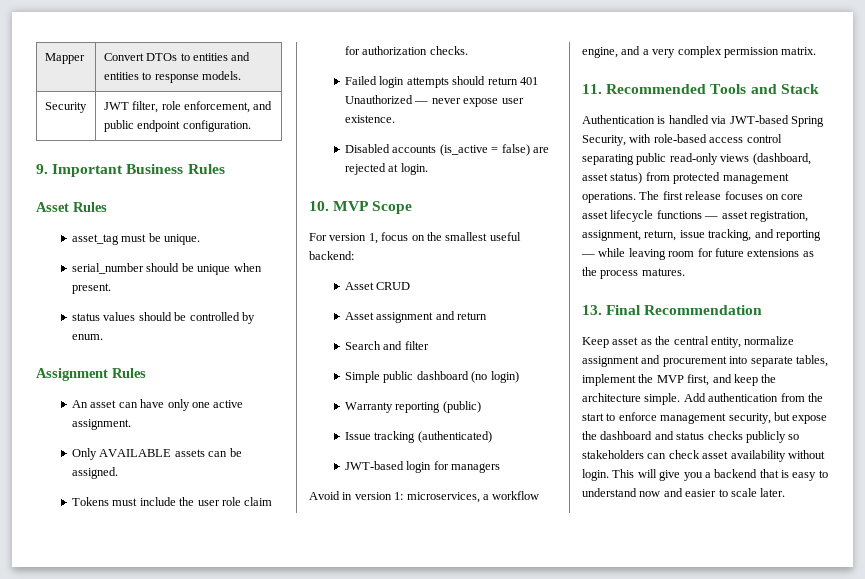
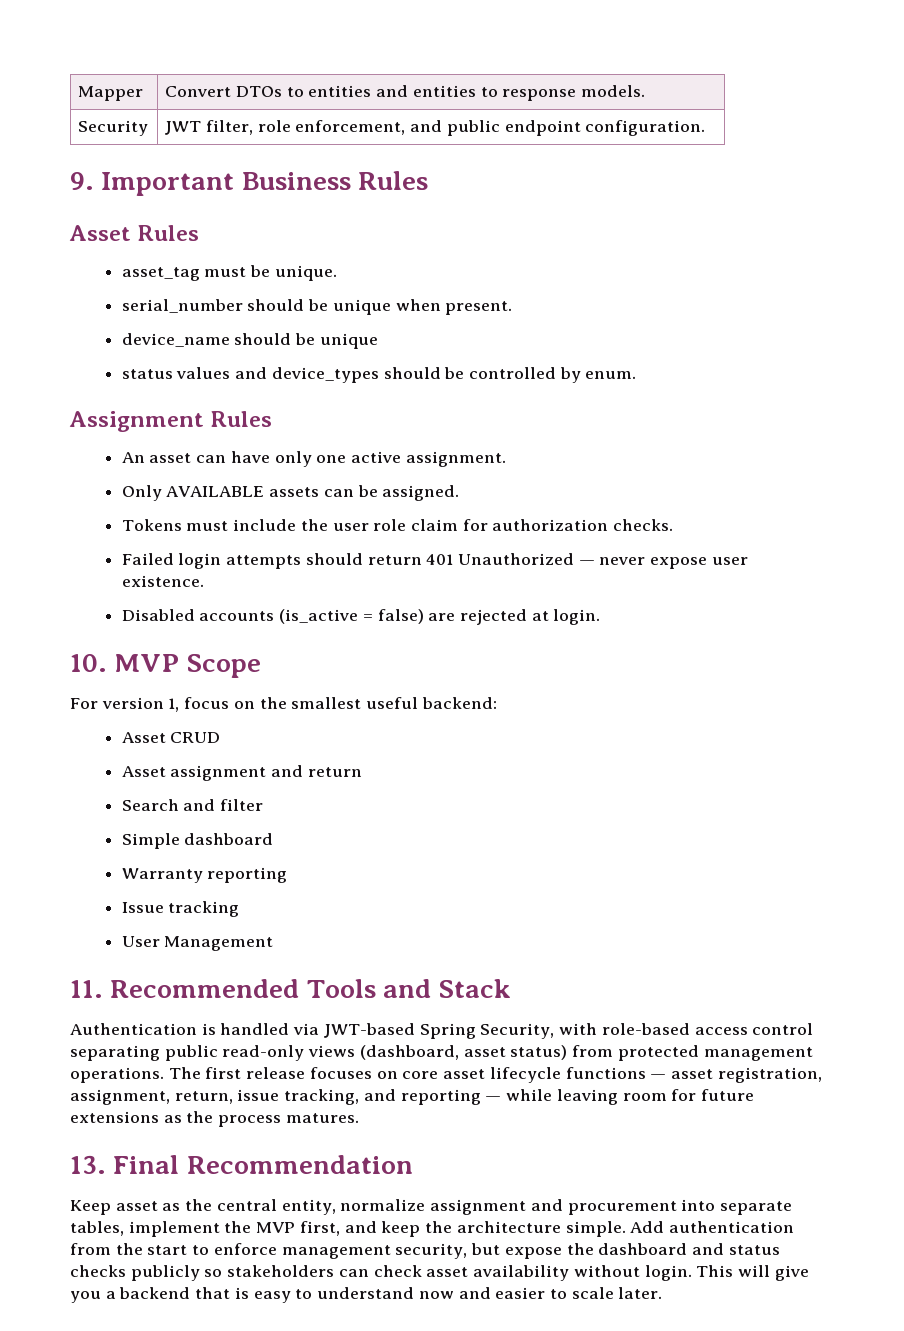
(112, 288) none -> [121,333,378,349] // device_name should be unique
(136, 316) none -> [235,367,379,383] and device_types
[383,371,519,383] public dashboard (no login) -> [184,833,274,845] dashboard
[442,401,481,413] (public) -> (288, 875) none
[417,431,492,443] [345,461,501,473] [309,491,540,503] [582,46,817,58] (authenticated) // JWT-based login for managers // Avoid in version 1: microservices, a workflow engine, and a very complex permission matrix. -> [121,936,274,951] // User Management

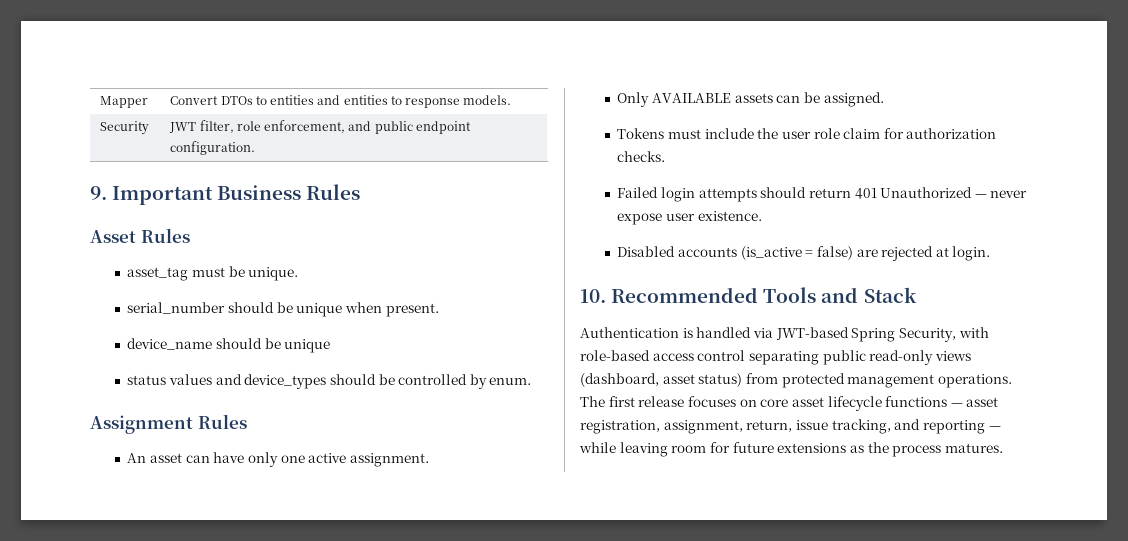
[114,654,261,678] [70,697,497,712] [121,732,221,743] [121,765,362,781] [121,799,264,811] [121,833,274,849] [121,867,288,883] [121,901,240,917] [121,936,274,951] [70,980,103,998] MVP Scope // For version 1, focus on the smallest useful backend: // Asset CRUD // Asset assignment and return // Search and filter // Simple dashboard // Warranty reporting // Issue tracking // User Management // 11. -> (606, 296) none
[70,1155,413,1174] [70,1199,792,1215] [70,1221,794,1237] [70,1243,780,1259] [70,1265,809,1281] [70,1287,663,1303] // 13. Final Recommendation // Keep asset as the central entity, normalize assignment and procurement into separate tables, implement the MVP first, and keep the architecture simple. Add authentication from the start to enforce management security, but expose the dashboard and status checks publicly so stakeholders can check asset availability without login. This will give you a backend that is easy to understand now and easier to scale later. -> (1003, 448) none

